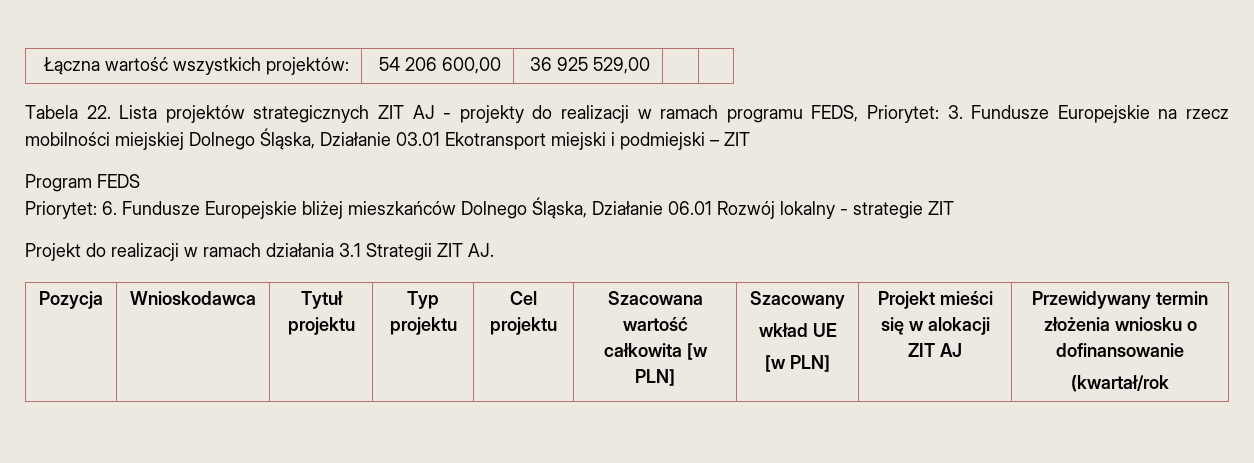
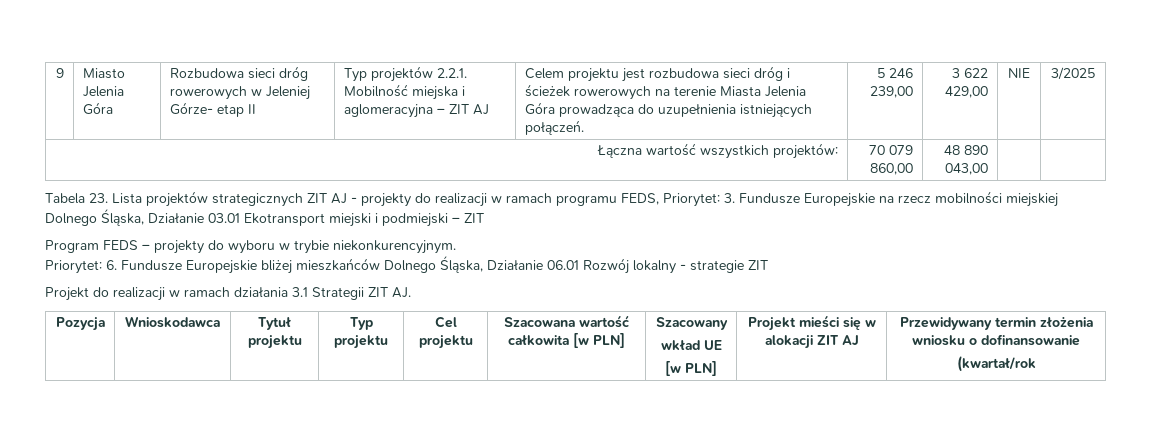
[43,57,349,75] [378,57,501,74] [529,57,650,74] Łączna wartość wszystkich projektów: | 54 206 600,00 | 36 925 529,00 -> [55,68,64,78] [82,68,125,79] [82,86,124,97] [82,102,113,115] [169,66,308,81] [169,86,310,100] [169,102,256,117] [343,66,467,82] [343,84,465,100] [343,104,489,118] [524,66,790,82] [524,84,806,100] [524,102,812,118] [524,120,584,135] [877,68,914,78] [870,86,914,98] [952,68,989,78] [945,86,989,98] [1008,68,1030,78] [1051,67,1095,80] [597,143,839,159] [869,145,914,155] [870,163,914,175] [944,145,989,155] [945,163,989,175] 9 | Miasto Jelenia Góra | Rozbudowa sieci dróg rowerowych w Jeleniej Górze- etap II | Typ projektów 2.2.1. Mobilność miejska i aglomeracyjna – ZIT AJ | Celem projektu jest rozbudowa sieci dróg i ścieżek rowerowych na terenie Miasta Jelenia Góra prowadząca do uzupełnienia istniejących połączeń. | 5 246 239,00 | 3 622 429,00 | NIE | 3/2025 // Łączna wartość wszystkich projektów: | 70 079 860,00 | 48 890 043,00
[86,105,111,119] 22. -> [89,193,108,203] 23.
(140, 181) none -> [142,240,456,254] – projekty do wyboru w trybie niekonkurencyjnym.

